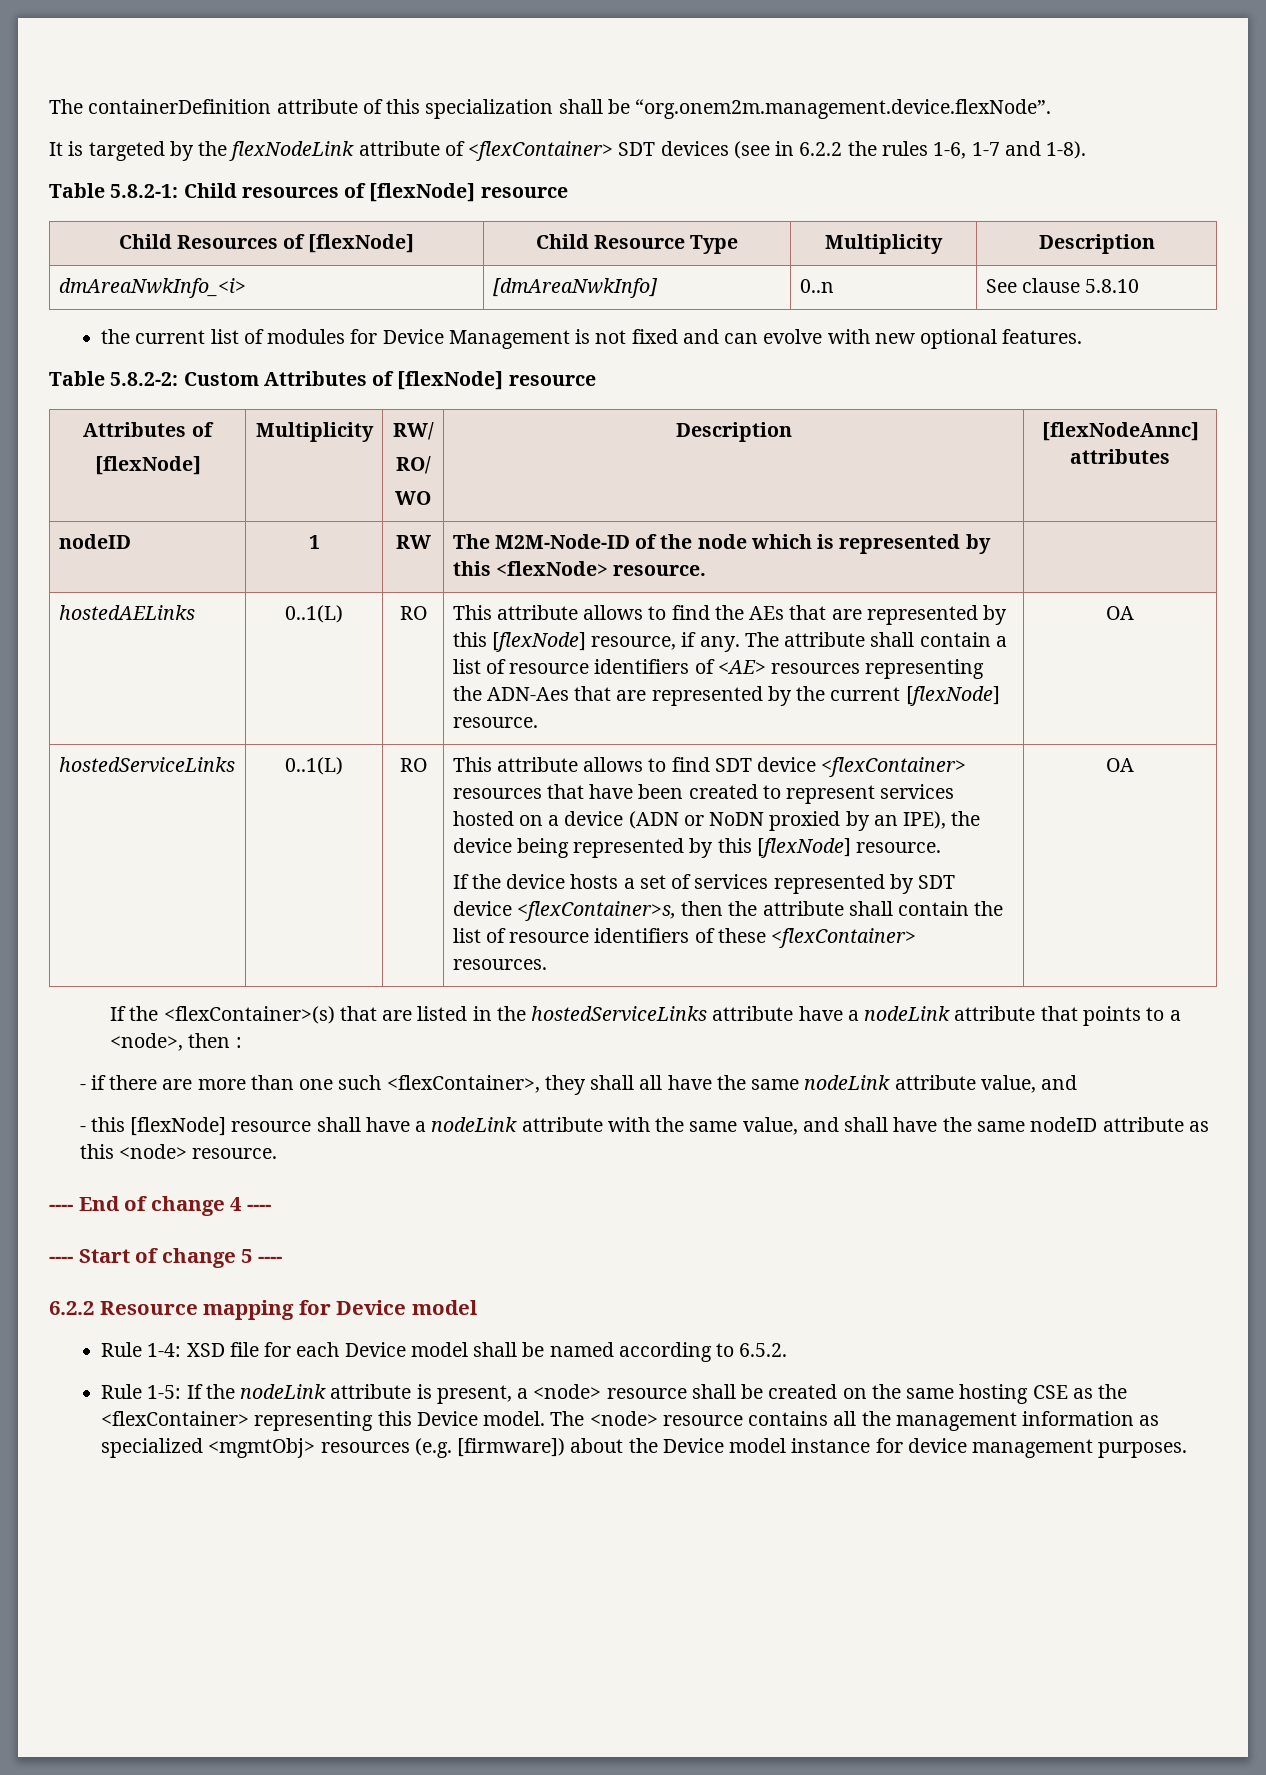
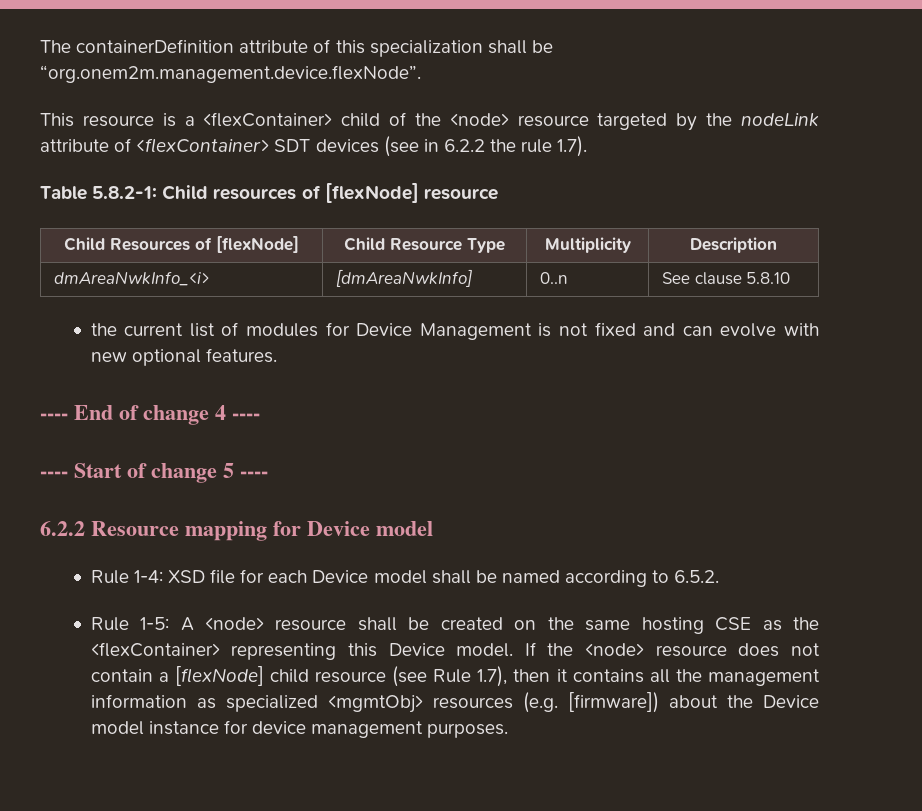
[49,141,84,156] It is -> [40,112,589,127] This resource is a <flexContainer> child of the <node> resource
[229,141,355,161] flexNodeLink -> [741,113,819,126] nodeLink
[881,141,1087,159] rules 1-6, 1-7 and 1-8). -> [521,136,588,157] rule 1.7).
[49,371,596,390] [83,422,214,437] [94,456,201,475] [255,422,374,442] [392,422,434,440] [395,456,431,474] [395,491,431,505] [675,422,792,442] [1041,422,1199,441] [1070,449,1170,464] [58,534,131,549] [308,535,320,549] [395,535,431,549] [452,534,991,554] [452,561,707,576] [58,605,195,620] [285,605,343,623] [399,606,427,620] [452,605,1008,625] [452,632,1007,652] [452,659,985,679] [452,686,1000,706] [452,717,538,728] [1106,606,1134,620] [58,757,235,772] [285,757,343,775] [399,758,427,772] [452,757,967,777] [452,784,955,804] [452,811,981,831] [452,838,942,858] [452,874,956,894] [452,901,1004,921] [452,928,917,948] [452,959,547,970] [1106,758,1134,772] [110,1006,1181,1026] [110,1033,242,1051] [79,1075,1078,1095] [79,1117,1209,1136] [79,1144,278,1159] // Table 5.8.2-2: Custom Attributes of [flexNode] resource // Attributes of // [flexNode] | Multiplicity | RW/ // RO/ // WO | Description | [flexNodeAnnc] attributes // nodeID | 1 | RW | The M2M-Node-ID of the node which is represented by this <flexNode> resource. | // hostedAELinks | 0..1(L) | RO | This attribute allows to find the AEs that are represented by this [flexNode] resource, if any. The attribute shall contain a list of resource identifiers of <AE> resources representing the ADN-Aes that are represented by the current [flexNode] resource. | OA // hostedServiceLinks | 0..1(L) | RO | This attribute allows to find SDT device <flexContainer> resources that have been created to represent services hosted on a device (ADN or NoDN proxied by an IPE), the device being represented by this [flexNode] resource. // If the device hosts a set of services represented by SDT device <flexContainer>s, then the attribute shall contain the list of resource identifiers of these <flexContainer> resources. | OA // If the <flexContainer>(s) that are listed in the hostedServiceLinks attribute have a nodeLink attribute that points to a <node>, then : // - if there are more than one such <flexContainer>, they shall all have the same nodeLink attribute value, and // - this [flexNode] resource shall have a nodeLink attribute with the same value, and shall have the same nodeID attribute as this <node> resource. -> (277, 355) none
[186,1384,529,1404] If the nodeLink attribute is present, a -> [180,617,194,631] A
[550,1411,743,1426] The <node> resource -> [524,642,821,657] [90,666,568,687] If the <node> resource does not contain a [flexNode] child resource (see Rule 1.7), then it

